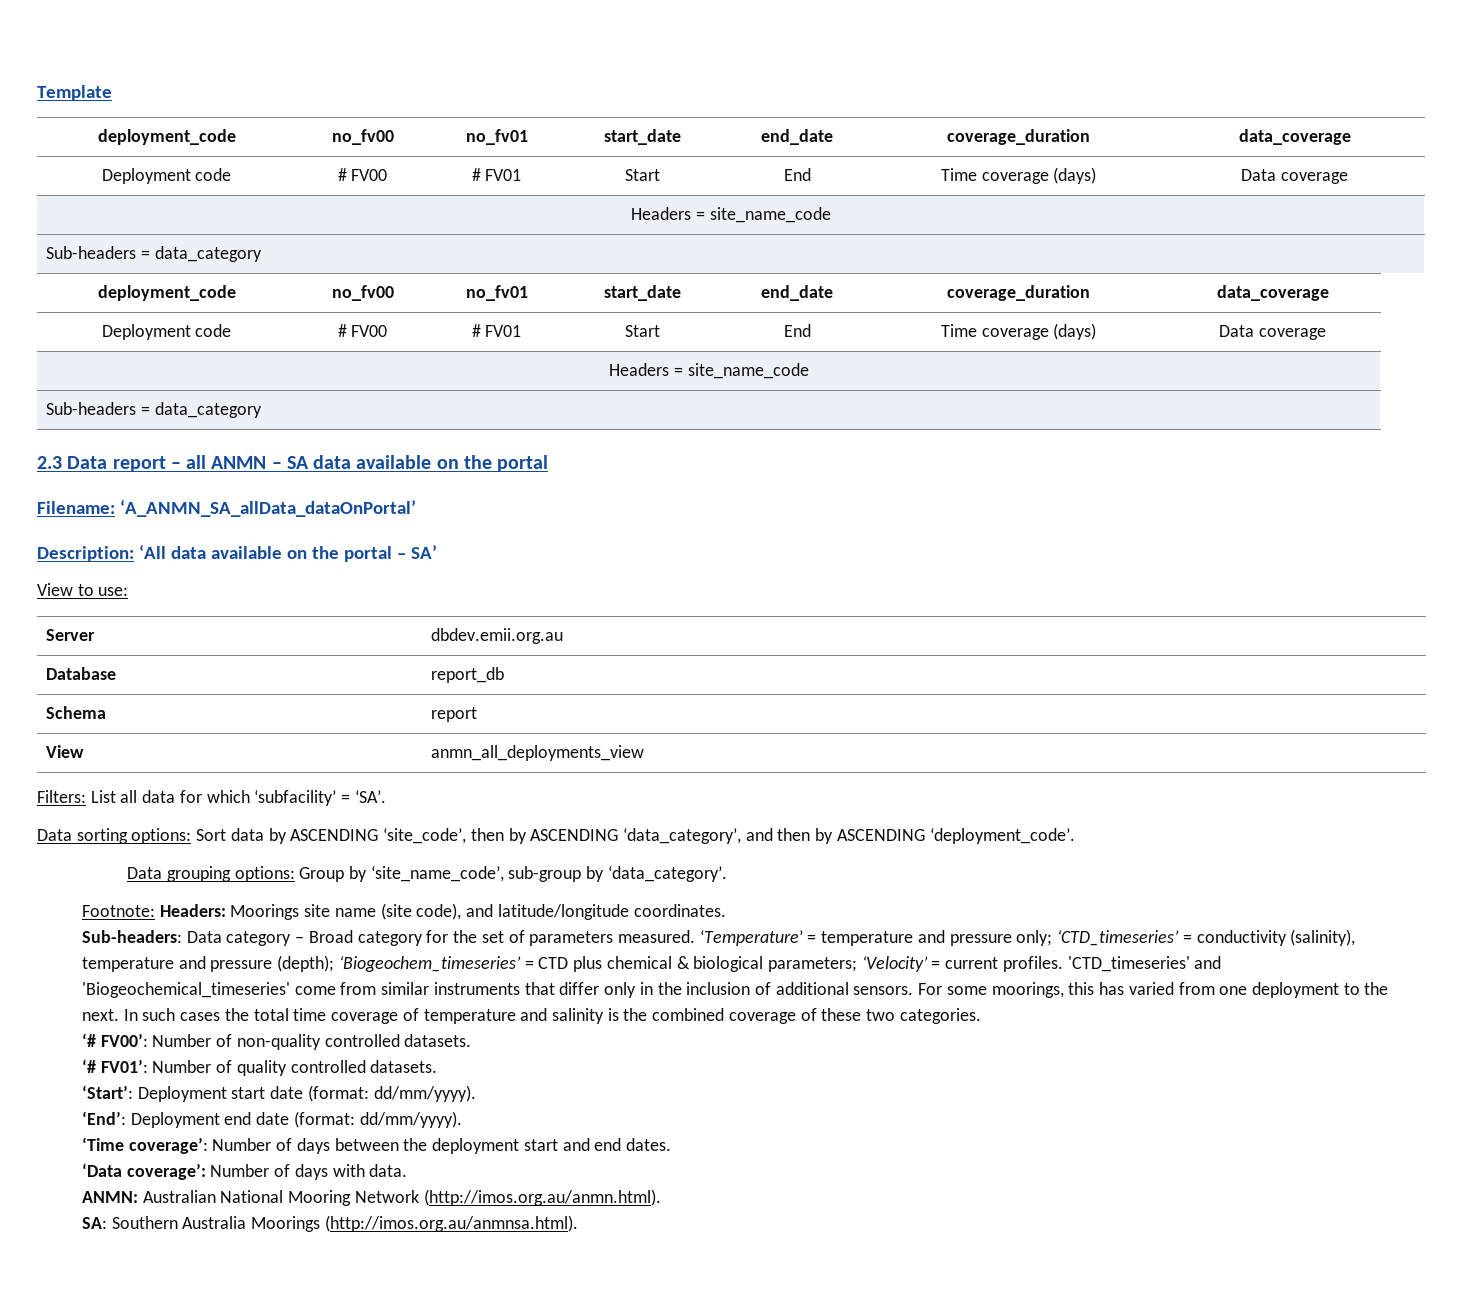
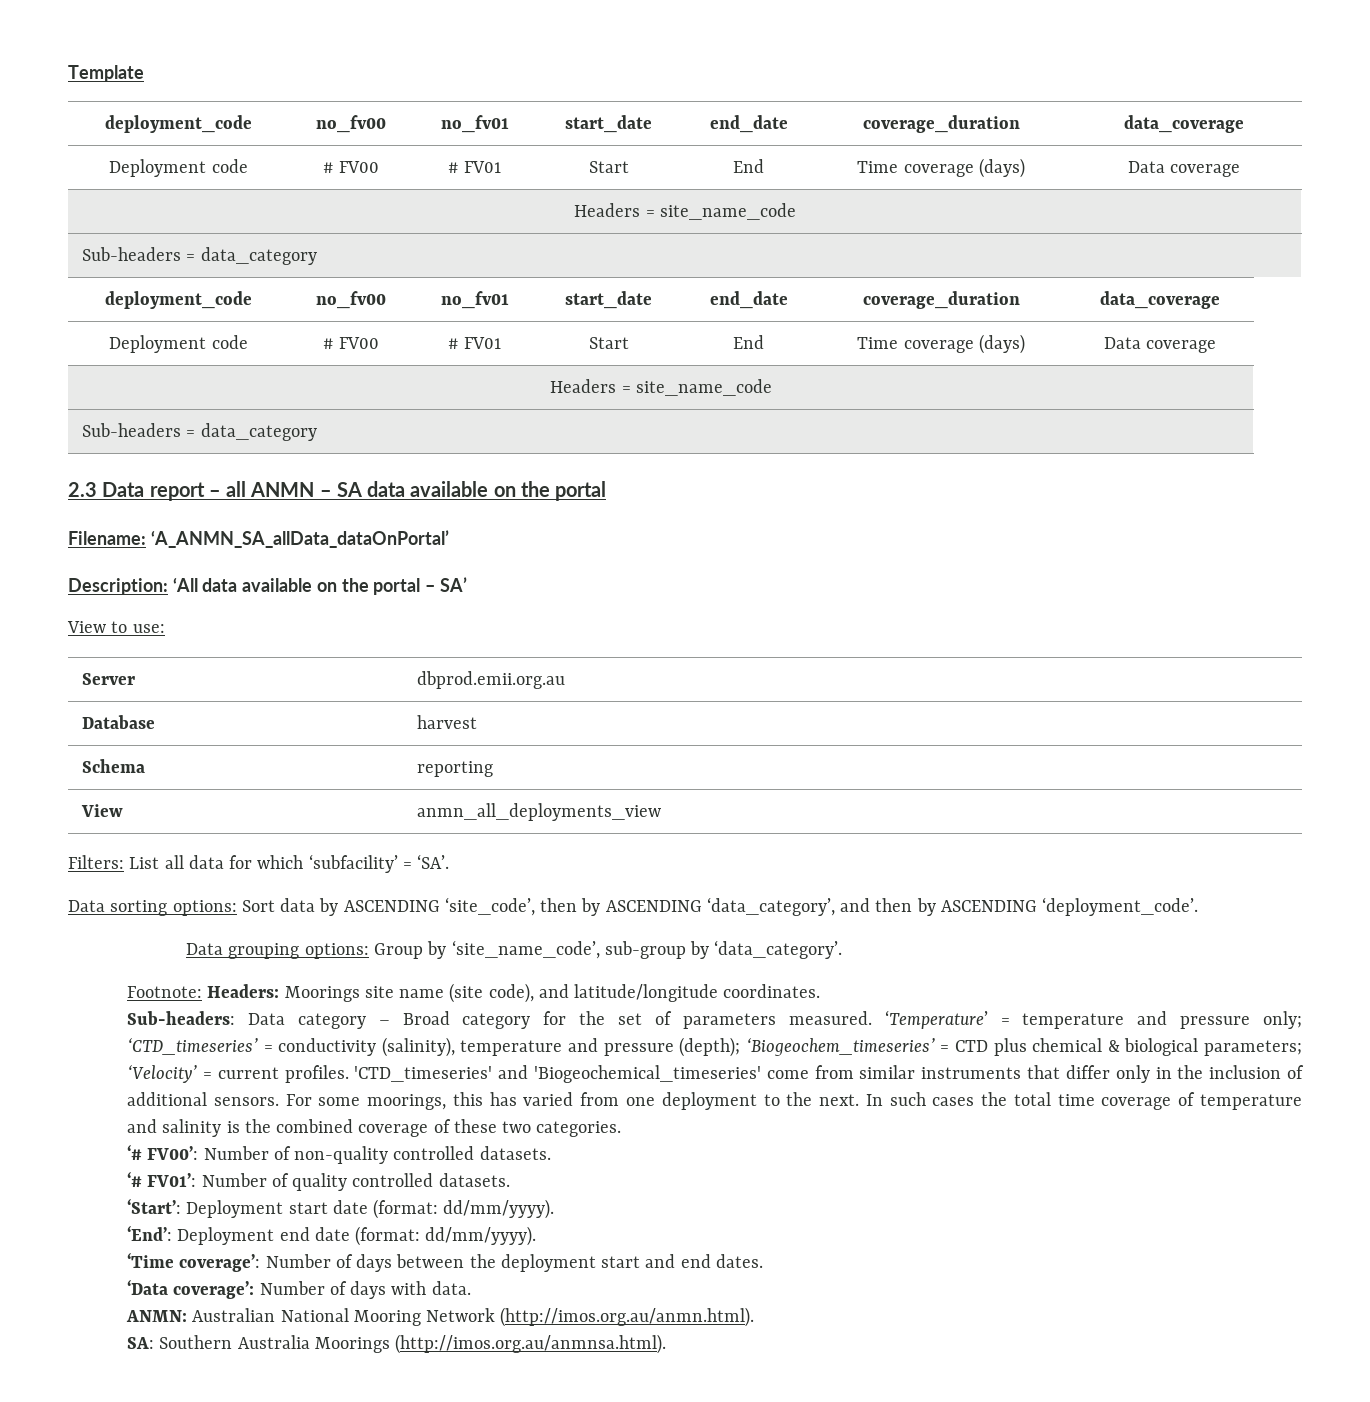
[431,628,564,644] dbdev.emii.org.au -> [417,671,566,689] dbprod.emii.org.au
[431,667,505,683] report_db -> [417,715,478,729] harvest
[431,707,478,722] report -> [417,761,494,777] reporting

